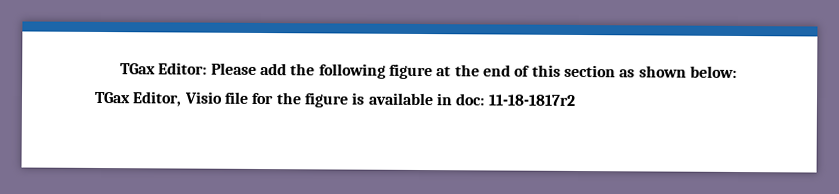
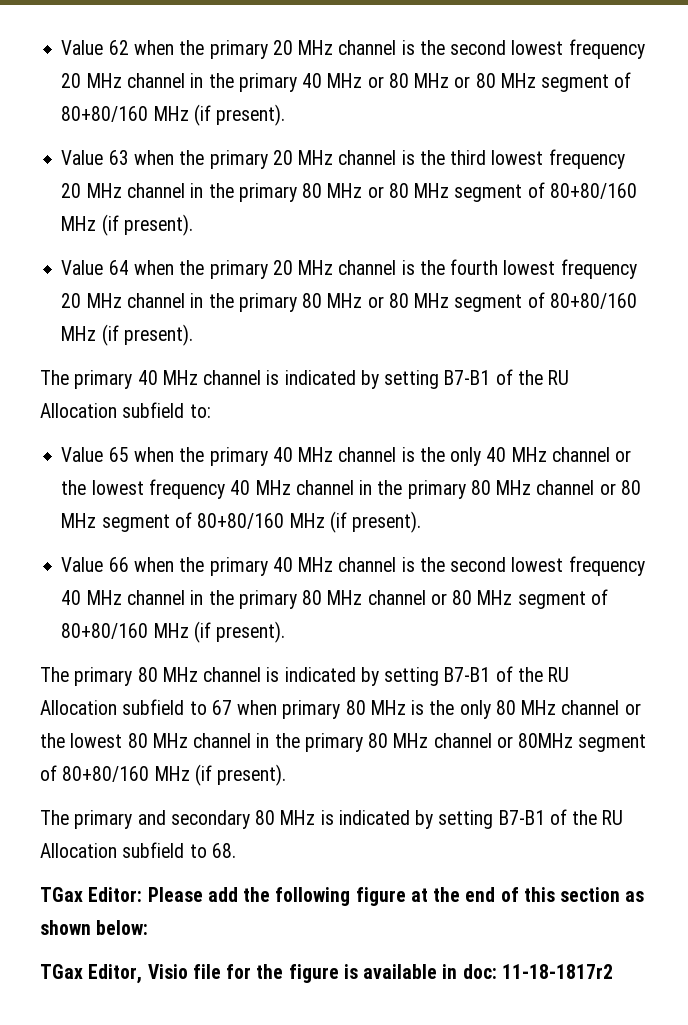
(120, 69) none -> [61,39,645,59] [61,72,632,92] [61,104,286,126] [61,149,625,169] [61,182,637,202] [61,214,193,236] [61,259,637,279] [61,292,637,312] [61,324,193,346] [40,369,570,389] [40,402,211,418] [61,447,632,466] [61,479,641,499] [61,511,422,533] [61,556,645,576] [61,589,608,609] [61,621,286,643] [40,666,570,686] [40,699,641,719] [40,733,647,752] [40,764,287,786] [40,809,624,829] [40,842,236,858] Value 62 when the primary 20 MHz channel is the second lowest frequency 20 MHz channel in the primary 40 MHz or 80 MHz or 80 MHz segment of 80+80/160 MHz (if present). // Value 63 when the primary 20 MHz channel is the third lowest frequency 20 MHz channel in the primary 80 MHz or 80 MHz segment of 80+80/160 MHz (if present). // Value 64 when the primary 20 MHz channel is the fourth lowest frequency 20 MHz channel in the primary 80 MHz or 80 MHz segment of 80+80/160 MHz (if present). // The primary 40 MHz channel is indicated by setting B7-B1 of the RU Allocation subfield to: // Value 65 when the primary 40 MHz channel is the only 40 MHz channel or the lowest frequency 40 MHz channel in the primary 80 MHz channel or 80 MHz segment of 80+80/160 MHz (if present). // Value 66 when the primary 40 MHz channel is the second lowest frequency 40 MHz channel in the primary 80 MHz channel or 80 MHz segment of 80+80/160 MHz (if present). // The primary 80 MHz channel is indicated by setting B7-B1 of the RU Allocation subfield to 67 when primary 80 MHz is the only 80 MHz channel or the lowest 80 MHz channel in the primary 80 MHz channel or 80MHz segment of 80+80/160 MHz (if present). // The primary and secondary 80 MHz is indicated by setting B7-B1 of the RU Allocation subfield to 68. //

